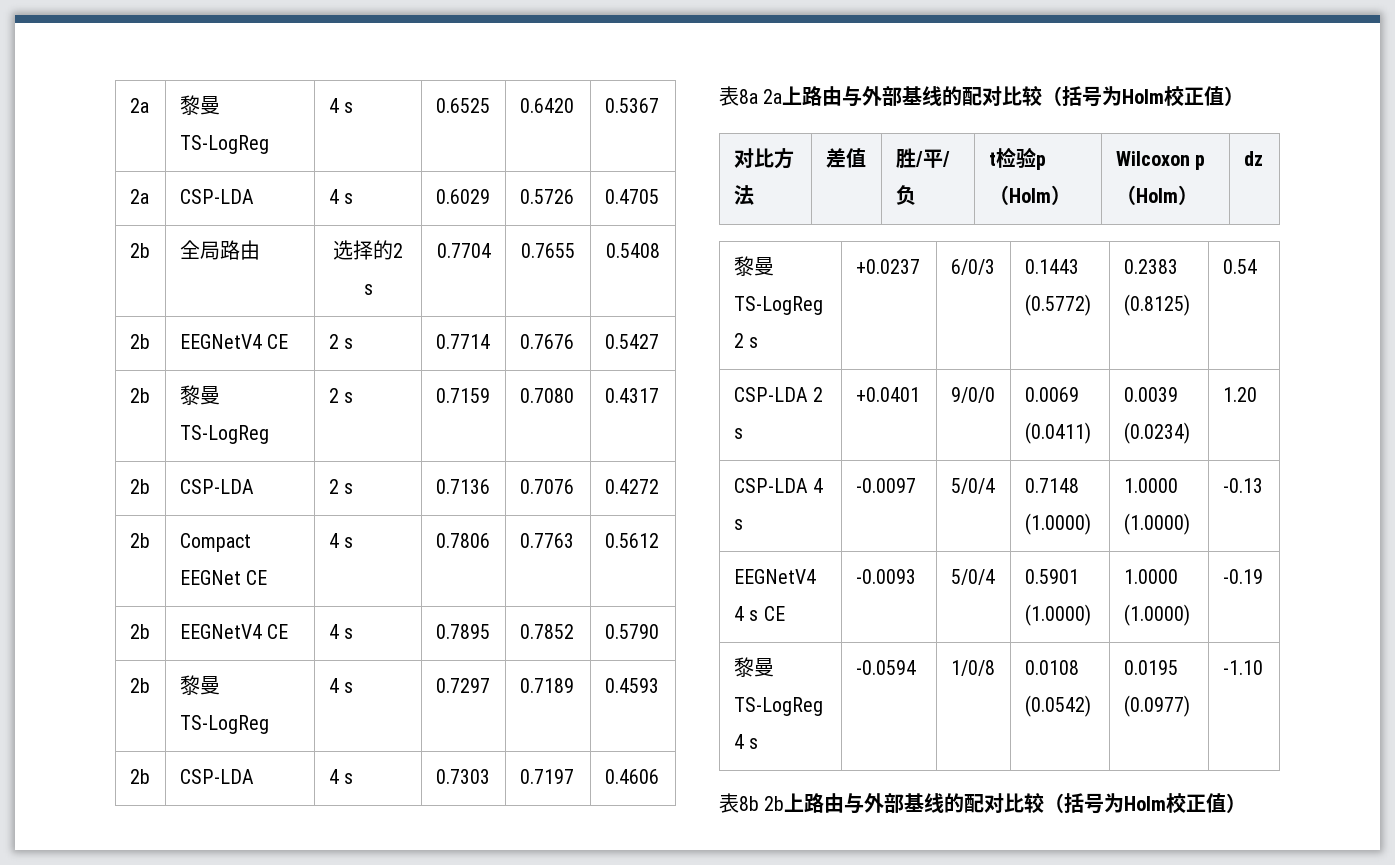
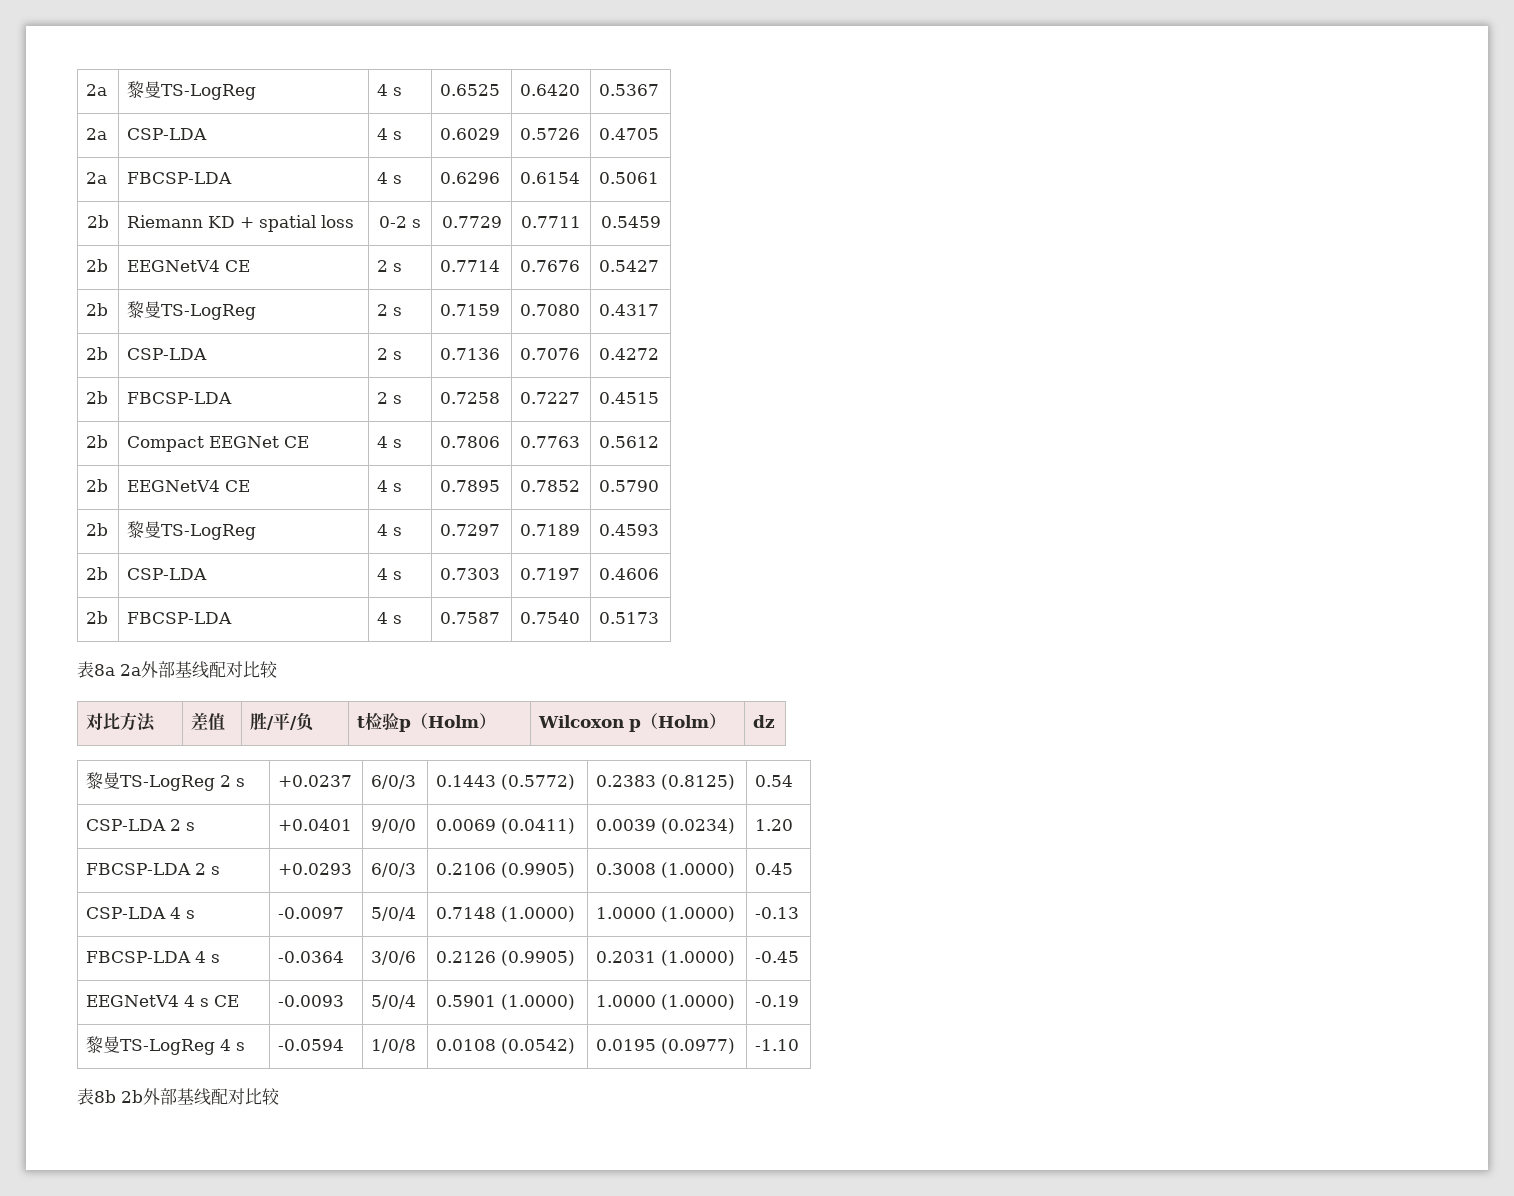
[129,243,150,258] [179,240,260,260] [333,240,403,260] [363,284,373,295] [436,243,491,258] [521,243,575,258] [606,243,660,258] 2b | 全局路由 | 选择的2 s | 0.7704 | 0.7655 | 0.5408 -> [86,172,108,184] [127,172,233,184] [377,172,403,184] [440,172,501,184] [520,172,581,184] [599,172,660,184] [87,215,109,228] [127,215,355,232] [379,216,421,228] [441,216,502,228] [521,216,581,228] [600,216,661,228] 2a | FBCSP-LDA | 4 s | 0.6296 | 0.6154 | 0.5061 // 2b | Riemann KD + spatial loss | 0-2 s | 0.7729 | 0.7711 | 0.5459
(659, 486) none -> [86,391,109,404] [127,392,233,404] [377,392,403,404] [440,392,501,404] [520,392,581,404] [599,392,660,404] // 2b | FBCSP-LDA | 2 s | 0.7258 | 0.7227 | 0.4515
(659, 776) none -> [86,611,109,624] [127,612,233,624] [377,612,403,624] [440,612,501,624] [520,612,581,624] [599,612,660,624] // 2b | FBCSP-LDA | 4 s | 0.7587 | 0.7540 | 0.5173
[782,85,1245,107] 上路由与外部基线的配对比较（括号为Holm校正值） -> [141,661,278,679] 外部基线配对比较
(1257, 394) none -> [86,863,221,875] [278,863,353,875] [371,863,417,877] [436,862,576,878] [596,862,736,878] [755,863,794,875] // FBCSP-LDA 2 s | +0.0293 | 6/0/3 | 0.2106 (0.9905) | 0.3008 (1.0000) | 0.45
(1263, 485) none -> [86,951,221,963] [278,951,345,963] [371,951,417,965] [436,950,576,966] [596,950,736,966] [755,951,800,963] // FBCSP-LDA 4 s | -0.0364 | 3/0/6 | 0.2126 (0.9905) | 0.2031 (1.0000) | -0.45
[784,792,1247,814] 上路由与外部基线的配对比较（括号为Holm校正值） -> [143,1088,280,1106] 外部基线配对比较

